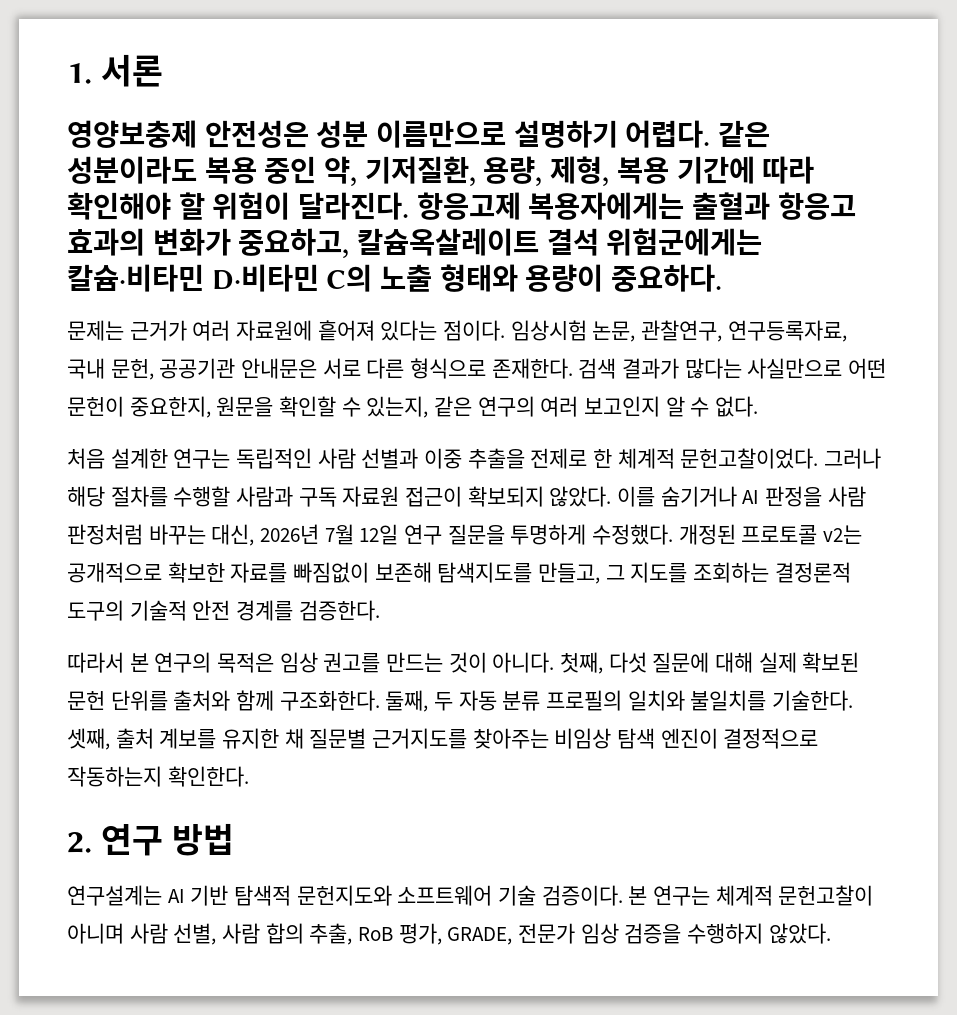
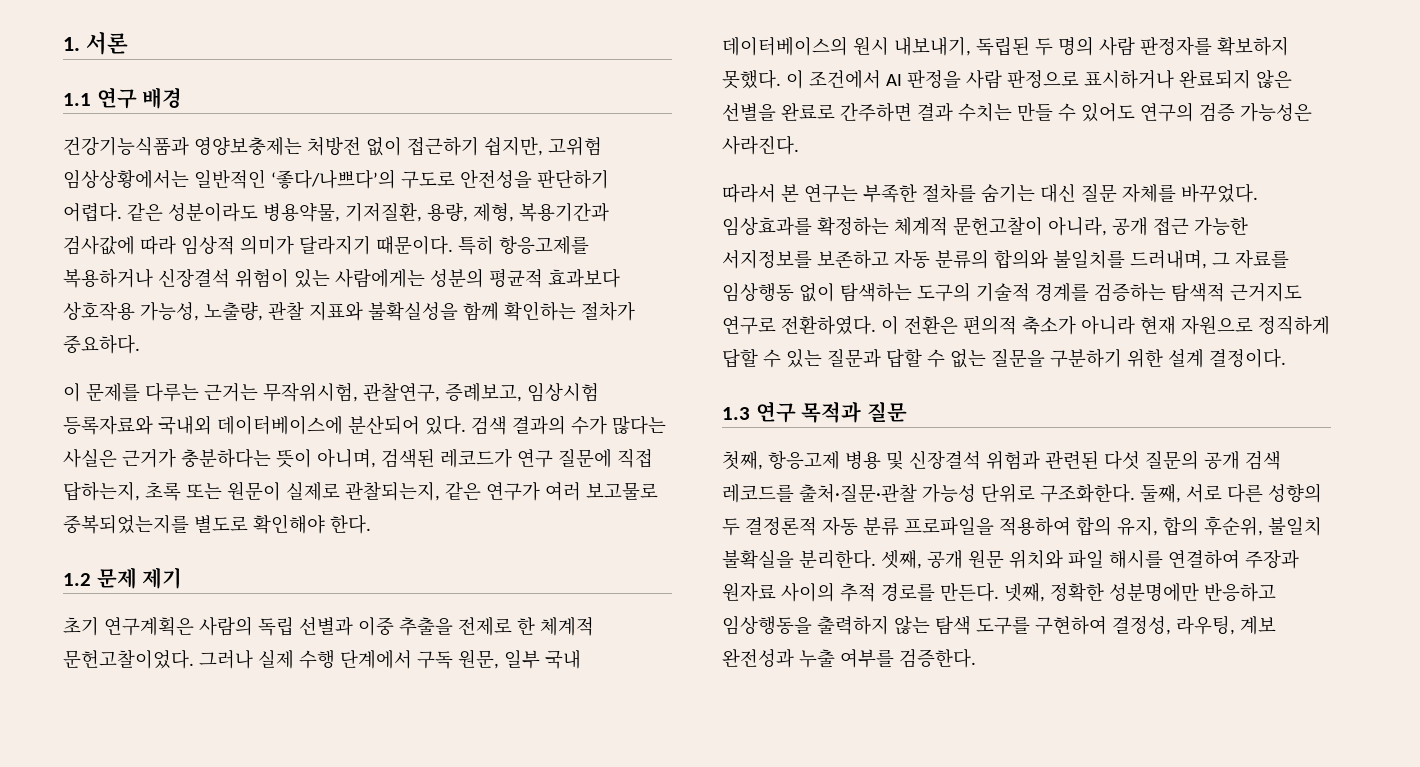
[67,120,771,148] [67,156,815,186] [67,192,856,220] [67,228,763,258] [67,264,723,292] [67,320,847,342] [67,358,887,380] [67,396,759,418] [67,448,356,469] 영양보충제 안전성은 성분 이름만으로 설명하기 어렵다. 같은 성분이라도 복용 중인 약, 기저질환, 용량, 제형, 복용 기간에 따라 확인해야 할 위험이 달라진다. 항응고제 복용자에게는 출혈과 항응고 효과의 변화가 중요하고, 칼슘옥살레이트 결석 위험군에게는 칼슘·비타민 D·비타민 C의 노출 형태와 용량이 중요하다. // 문제는 근거가 여러 자료원에 흩어져 있다는 점이다. 임상시험 논문, 관찰연구, 연구등록자료, 국내 문헌, 공공기관 안내문은 서로 다른 형식으로 존재한다. 검색 결과가 많다는 사실만으로 어떤 문헌이 중요한지, 원문을 확인할 수 있는지, 같은 연구의 여러 보고인지 알 수 없다. // 처음 설계한 연구는 독립적인 사람 -> [63,87,183,109] [63,136,602,156] [63,169,609,189] [63,202,609,222] [63,235,589,255] [63,268,620,288] [63,301,635,321] [63,334,140,354] [63,382,599,402] [63,415,666,435] [63,448,653,468] [63,481,658,501] [63,514,371,534] [63,567,183,589] [63,616,294,636] 1.1 연구 배경 // 건강기능식품과 영양보충제는 처방전 없이 접근하기 쉽지만, 고위험 임상상황에서는 일반적인 ‘좋다/나쁘다’의 구도로 안전성을 판단하기 어렵다. 같은 성분이라도 병용약물, 기저질환, 용량, 제형, 복용기간과 검사값에 따라 임상적 의미가 달라지기 때문이다. 특히 항응고제를 복용하거나 신장결석 위험이 있는 사람에게는 성분의 평균적 효과보다 상호작용 가능성, 노출량, 관찰 지표와 불확실성을 함께 확인하는 절차가 중요하다. // 이 문제를 다루는 근거는 무작위시험, 관찰연구, 증례보고, 임상시험 등록자료와 국내외 데이터베이스에 분산되어 있다. 검색 결과의 수가 많다는 사실은 근거가 충분하다는 뜻이 아니며, 검색된 레코드가 연구 질문에 직접 답하는지, 초록 또는 원문이 실제로 관찰되는지, 같은 연구가 여러 보고물로 중복되었는지를 별도로 확인해야 한다. // 1.2 문제 제기 // 초기 연구계획은 사람의 독립
[67,486,866,507] [67,524,863,546] [67,562,851,584] [67,600,380,621] [67,652,860,674] [67,690,854,712] [67,728,819,750] [67,766,249,787] [67,823,235,856] [67,885,874,906] [67,923,831,945] 해당 절차를 수행할 사람과 구독 자료원 접근이 확보되지 않았다. 이를 숨기거나 AI 판정을 사람 판정처럼 바꾸는 대신, 2026년 7월 12일 연구 질문을 투명하게 수정했다. 개정된 프로토콜 v2는 공개적으로 확보한 자료를 빠짐없이 보존해 탐색지도를 만들고, 그 지도를 조회하는 결정론적 도구의 기술적 안전 경계를 검증한다. // 따라서 본 연구의 목적은 임상 권고를 만드는 것이 아니다. 첫째, 다섯 질문에 대해 실제 확보된 문헌 단위를 출처와 함께 구조화한다. 둘째, 두 자동 분류 프로필의 일치와 불일치를 기술한다. 셋째, 출처 계보를 유지한 채 질문별 근거지도를 찾아주는 비임상 탐색 엔진이 결정적으로 작동하는지 확인한다. // 2. 연구 방법 // 연구설계는 AI 기반 탐색적 문헌지도와 소프트웨어 기술 검증이다. 본 연구는 체계적 문헌고찰이 아니며 사람 선별, 사람 합의 추출, RoB 평가, GRADE, 전문가 임상 검증을 수행하지 않았다. -> [257,649,581,669] [722,36,1289,56] [722,69,1292,89] [722,102,1312,122] [722,135,799,155] [722,183,1258,203] [722,216,1248,236] [722,249,1289,269] [722,282,1302,302] [722,315,1330,335] [722,348,1286,368] [722,401,907,423] [722,450,1281,470] [722,483,1322,503] [722,516,1322,536] [722,549,1299,569] [722,582,1276,602] [722,615,1276,635] [722,648,976,668] 실제 수행 단계에서 구독 원문, 일부 국내 데이터베이스의 원시 내보내기, 독립된 두 명의 사람 판정자를 확보하지 못했다. 이 조건에서 AI 판정을 사람 판정으로 표시하거나 완료되지 않은 선별을 완료로 간주하면 결과 수치는 만들 수 있어도 연구의 검증 가능성은 사라진다. // 따라서 본 연구는 부족한 절차를 숨기는 대신 질문 자체를 바꾸었다. 임상효과를 확정하는 체계적 문헌고찰이 아니라, 공개 접근 가능한 서지정보를 보존하고 자동 분류의 합의와 불일치를 드러내며, 그 자료를 임상행동 없이 탐색하는 도구의 기술적 경계를 검증하는 탐색적 근거지도 연구로 전환하였다. 이 전환은 편의적 축소가 아니라 현재 자원으로 정직하게 답할 수 있는 질문과 답할 수 없는 질문을 구분하기 위한 설계 결정이다. // 1.3 연구 목적과 질문 // 첫째, 항응고제 병용 및 신장결석 위험과 관련된 다섯 질문의 공개 검색 레코드를 출처·질문·관찰 가능성 단위로 구조화한다. 둘째, 서로 다른 성향의 두 결정론적 자동 분류 프로파일을 적용하여 합의 유지, 합의 후순위, 불일치 불확실을 분리한다. 셋째, 공개 원문 위치와 파일 해시를 연결하여 주장과 원자료 사이의 추적 경로를 만든다. 넷째, 정확한 성분명에만 반응하고 임상행동을 출력하지 않는 탐색 도구를 구현하여 결정성, 라우팅, 계보 완전성과 누출 여부를 검증한다.

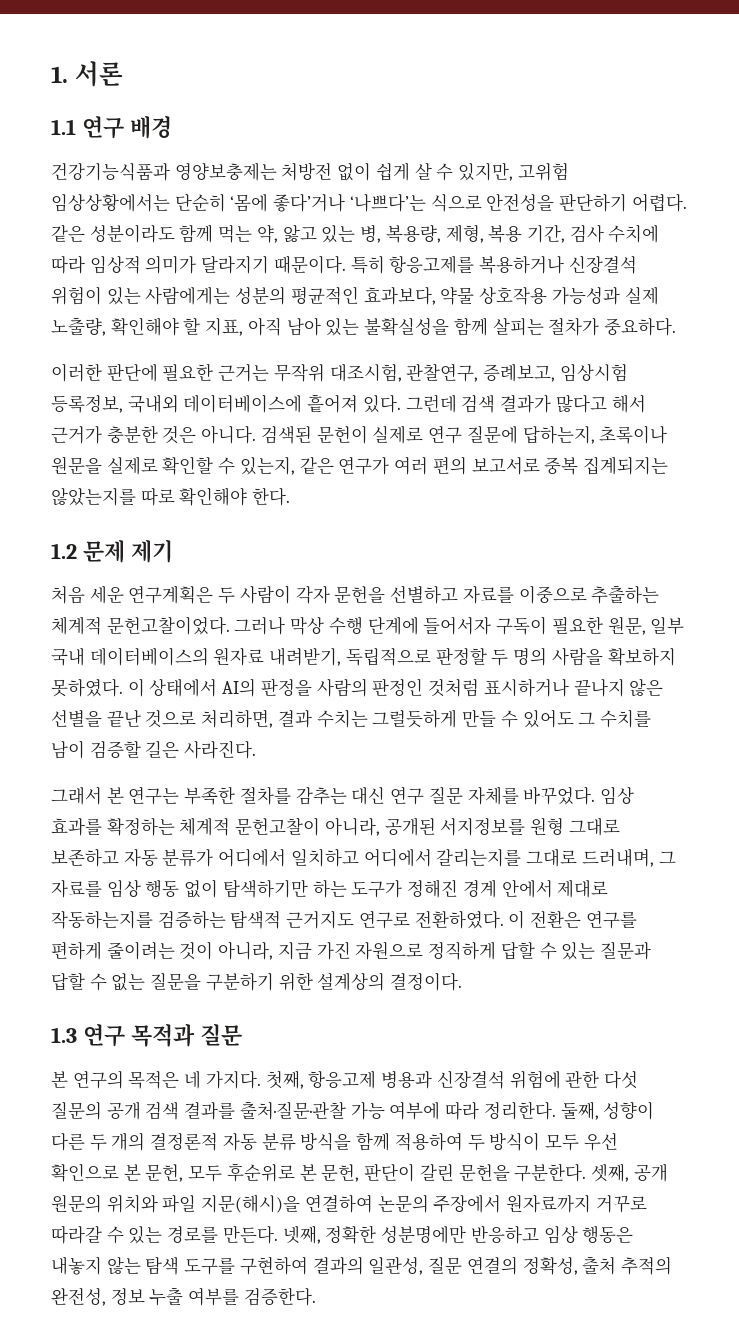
[406,136,602,156] [63,169,455,189] 접근하기 쉽지만, 고위험 임상상황에서는 일반적인 ‘좋다/나쁘다’의 구도로 -> [375,162,569,181] [51,193,482,212] 쉽게 살 수 있지만, 고위험 임상상황에서는 단순히 ‘몸에 좋다’거나 ‘나쁘다’는 식으로
[262,202,609,222] [63,236,135,255] 병용약물, 기저질환, 용량, 제형, 복용기간과 검사값에 -> [179,224,660,243] 함께 먹는 약, 앓고 있는 병, 복용량, 제형, 복용 기간, 검사 수치에
[488,268,620,288] [63,301,363,321] 평균적 효과보다 상호작용 가능성, 노출량, 관찰 지표와 -> [290,286,659,305] [51,317,360,336] 평균적인 효과보다, 약물 상호작용 가능성과 실제 노출량, 확인해야 할 지표, 아직 남아 있는
[503,301,576,321] 확인하는 -> [492,317,544,336] 살피는
[63,382,358,402] 이 문제를 다루는 근거는 무작위시험, -> [51,363,402,382] 이러한 판단에 필요한 근거는 무작위 대조시험,
[63,415,153,435] 등록자료와 -> [51,395,123,413] 등록정보,
[347,415,666,435] [63,448,653,468] [63,481,658,501] [63,514,248,534] 분산되어 있다. 검색 결과의 수가 많다는 사실은 근거가 충분하다는 뜻이 아니며, 검색된 레코드가 연구 질문에 직접 답하는지, 초록 또는 원문이 실제로 관찰되는지, 같은 연구가 여러 보고물로 중복되었는지를 별도로 -> [307,394,646,413] [51,425,668,444] [51,456,668,475] [51,487,175,506] 흩어져 있다. 그런데 검색 결과가 많다고 해서 근거가 충분한 것은 아니다. 검색된 문헌이 실제로 연구 질문에 답하는지, 초록이나 원문을 실제로 확인할 수 있는지, 같은 연구가 여러 편의 보고서로 중복 집계되지는 않았는지를 따로
[63,616,594,636] [63,649,581,669] [722,36,1289,56] [722,69,1292,89] [722,103,912,122] 초기 연구계획은 사람의 독립 선별과 이중 추출을 전제로 한 체계적 문헌고찰이었다. 그러나 실제 수행 단계에서 구독 원문, 일부 국내 데이터베이스의 원시 내보내기, 독립된 두 명의 사람 판정자를 확보하지 못했다. 이 조건에서 AI 판정을 사람 판정으로 표시하거나 완료되지 않은 선별을 완료로 간주하면 -> [51,585,660,604] [51,616,685,635] [51,647,676,666] [51,678,664,697] [51,709,274,728] 처음 세운 연구계획은 두 사람이 각자 문헌을 선별하고 자료를 이중으로 추출하는 체계적 문헌고찰이었다. 그러나 막상 수행 단계에 들어서자 구독이 필요한 원문, 일부 국내 데이터베이스의 원자료 내려받기, 독립적으로 판정할 두 명의 사람을 확보하지 못하였다. 이 상태에서 AI의 판정을 사람의 판정인 것처럼 표시하거나 끝나지 않은 선별을 끝난 것으로 처리하면,
(1012, 112) none -> [372,709,458,728] 그럴듯하게
[1139,102,1312,122] 연구의 검증 가능성은 -> [578,709,651,728] [51,740,180,759] 그 수치를 남이 검증할 길은
[722,184,776,203] 따라서 -> [51,786,102,805] 그래서
[980,184,1076,203] 숨기는 대신 -> [295,786,425,805] 감추는 대신 연구
[722,216,812,236] 임상효과를 -> [599,787,634,805] [51,818,102,836] 임상 효과를
[1111,217,1248,236] [722,249,1289,269] [722,282,1089,302] 공개 접근 가능한 서지정보를 보존하고 자동 분류의 합의와 불일치를 드러내며, 그 자료를 임상행동 없이 탐색하는 도구의 기술적 경계를 -> [384,817,620,836] [51,848,676,867] [51,879,609,898] [51,911,153,929] 공개된 서지정보를 원형 그대로 보존하고 자동 분류가 어디에서 일치하고 어디에서 갈리는지를 그대로 드러내며, 그 자료를 임상 행동 없이 탐색하기만 하는 도구가 정해진 경계 안에서 제대로 작동하는지를
[962,315,1176,335] 편의적 축소가 아니라 현재 -> [585,910,637,929] [51,941,351,960] 연구를 편하게 줄이려는 것이 아니라, 지금 가진
[1167,349,1204,368] 설계 -> [317,972,386,991] 설계상의
[722,450,1281,470] [722,483,1322,503] [722,516,1322,536] [722,549,876,569] 첫째, 항응고제 병용 및 신장결석 위험과 관련된 다섯 질문의 공개 검색 레코드를 출처·질문·관찰 가능성 단위로 구조화한다. 둘째, 서로 다른 성향의 두 결정론적 자동 분류 프로파일을 적용하여 합의 유지, 합의 후순위, 불일치 불확실을 분리한다. -> [51,1070,638,1089] [51,1101,655,1120] [51,1132,618,1151] [51,1163,587,1182] 본 연구의 목적은 네 가지다. 첫째, 항응고제 병용과 신장결석 위험에 관한 다섯 질문의 공개 검색 결과를 출처·질문·관찰 가능 여부에 따라 정리한다. 둘째, 성향이 다른 두 개의 결정론적 자동 분류 방식을 함께 적용하여 두 방식이 모두 우선 확인으로 본 문헌, 모두 후순위로 본 문헌, 판단이 갈린 문헌을 구분한다.
[967,549,1004,568] 원문 -> [51,1194,102,1213] 원문의
[1108,550,1299,569] [722,582,876,602] 해시를 연결하여 주장과 원자료 사이의 추적 -> [201,1194,647,1213] [51,1225,163,1244] 지문(해시)을 연결하여 논문의 주장에서 원자료까지 거꾸로 따라갈 수 있는
[722,615,889,635] 임상행동을 출력하지 -> [543,1226,634,1244] [51,1256,102,1275] 임상 행동은 내놓지
[1111,615,1276,635] [722,649,794,668] 결정성, 라우팅, 계보 완전성과 -> [312,1256,672,1275] [51,1287,145,1306] 결과의 일관성, 질문 연결의 정확성, 출처 추적의 완전성, 정보

